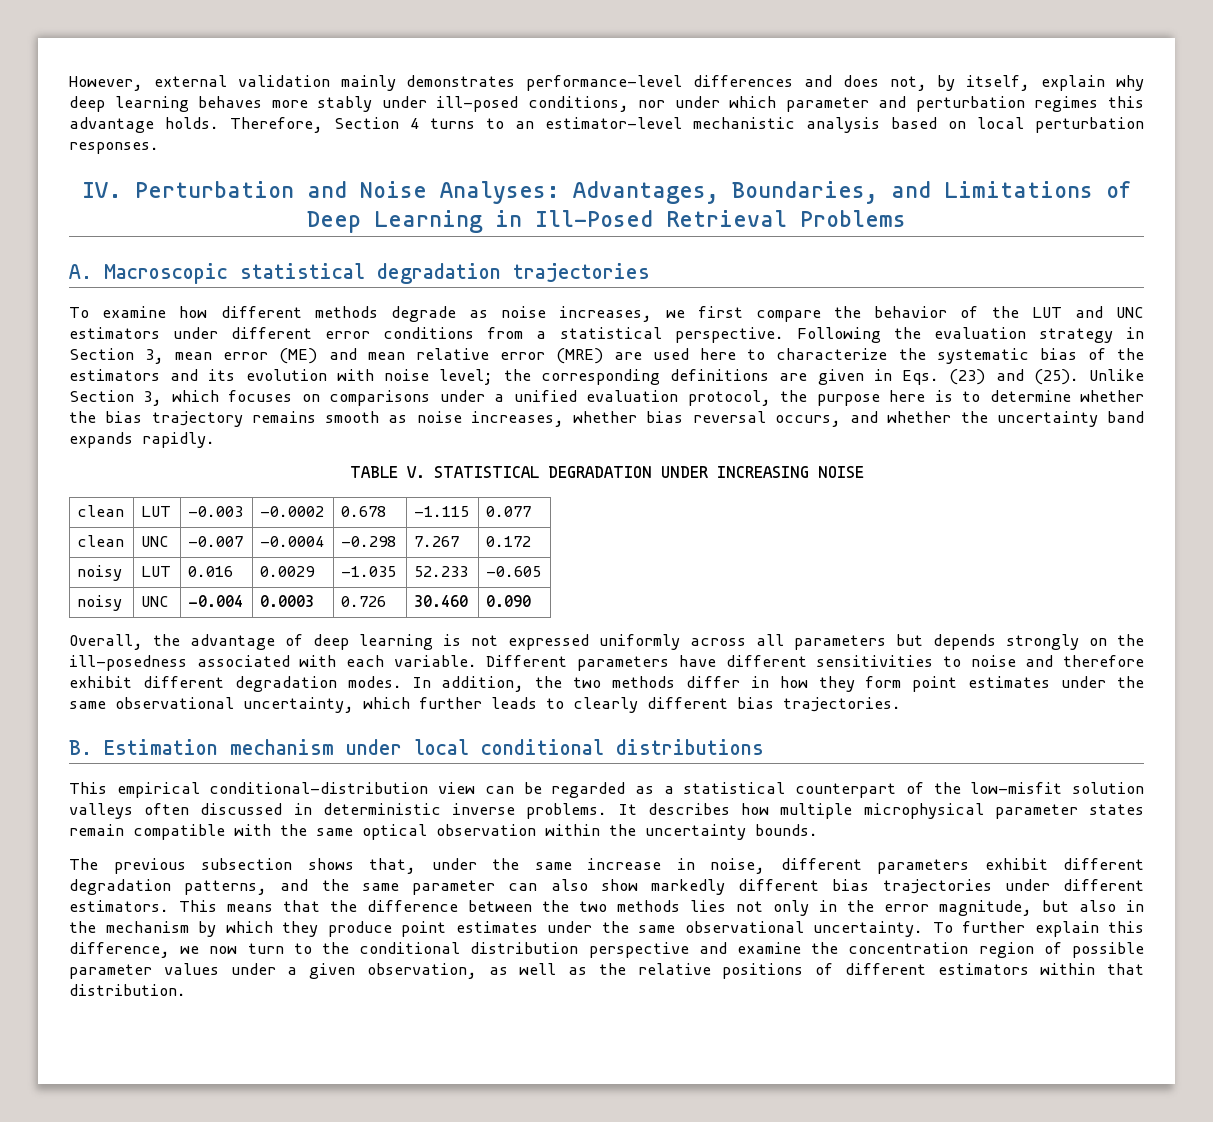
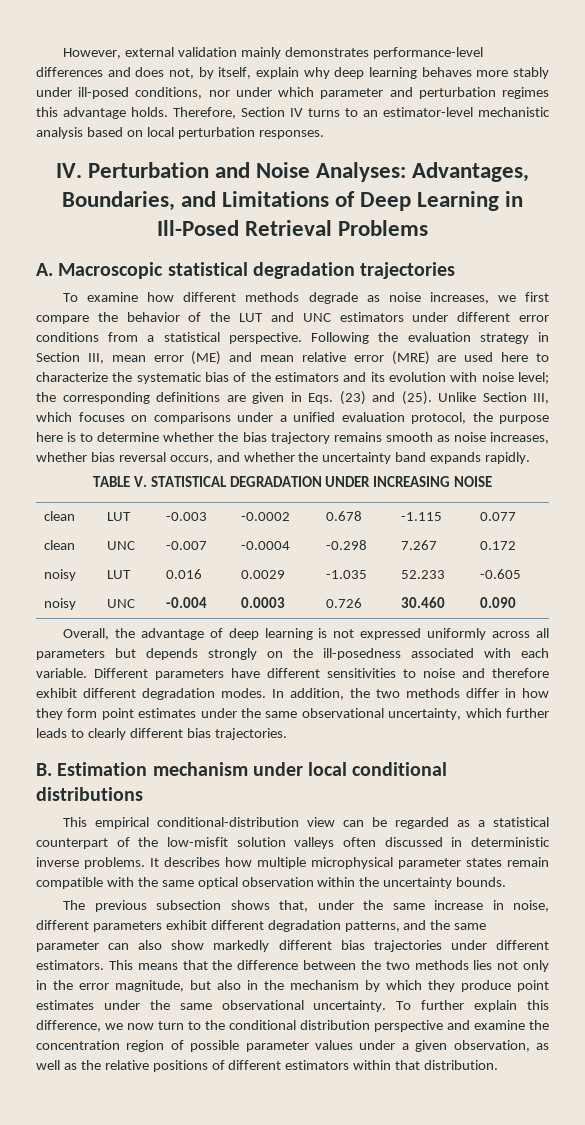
[410,118,419,129] 4 -> [290,108,303,117] IV
[145,349,165,364] 3, -> [87,353,104,364] III,
[143,391,163,406] 3, -> [533,393,549,404] III,

